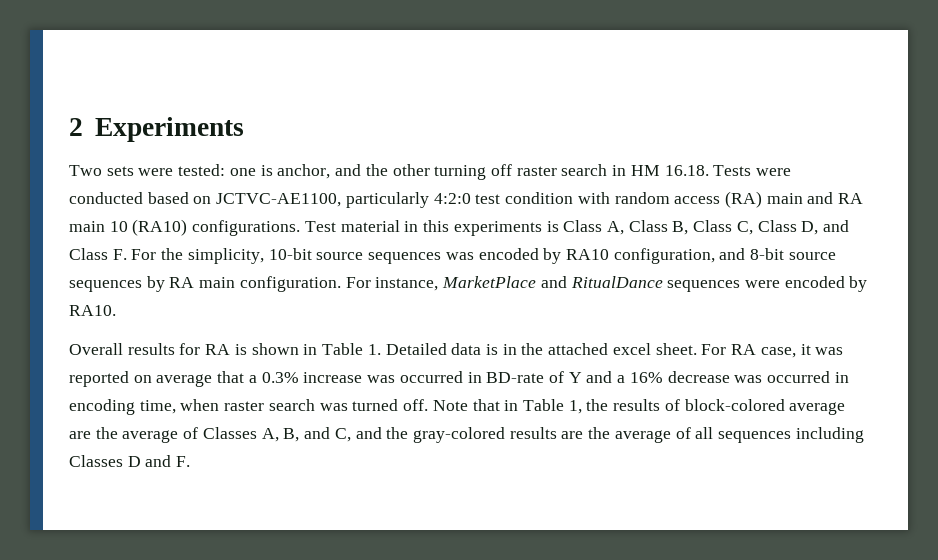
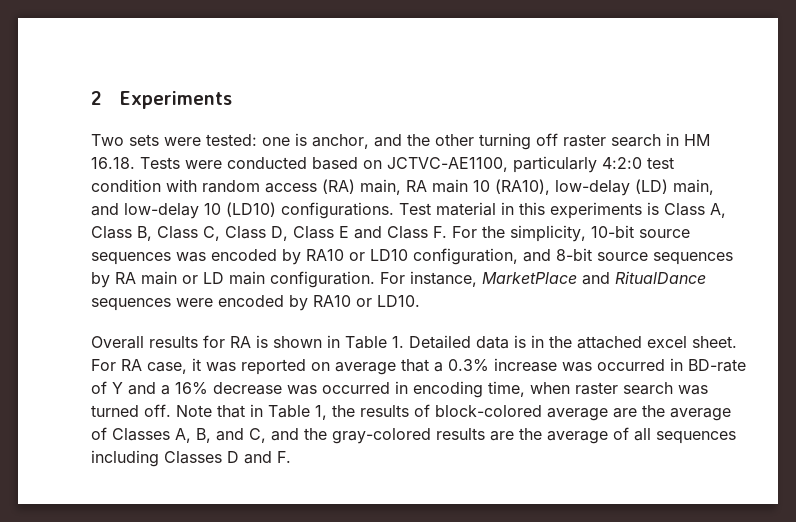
[766,192,834,204] main and -> [360,179,401,195] main,
[132,219,188,236] (RA10) -> [495,179,714,196] [91,202,276,219] (RA10), low-delay (LD) main, and low-delay 10 (LD10)
(819, 228) none -> [293,226,349,239] Class E
(609, 254) none -> [349,249,408,261] or LD10
(236, 282) none -> [182,271,265,285] or LD main
[69,305,116,316] RA10. -> [313,295,420,307] RA10 or LD10.

